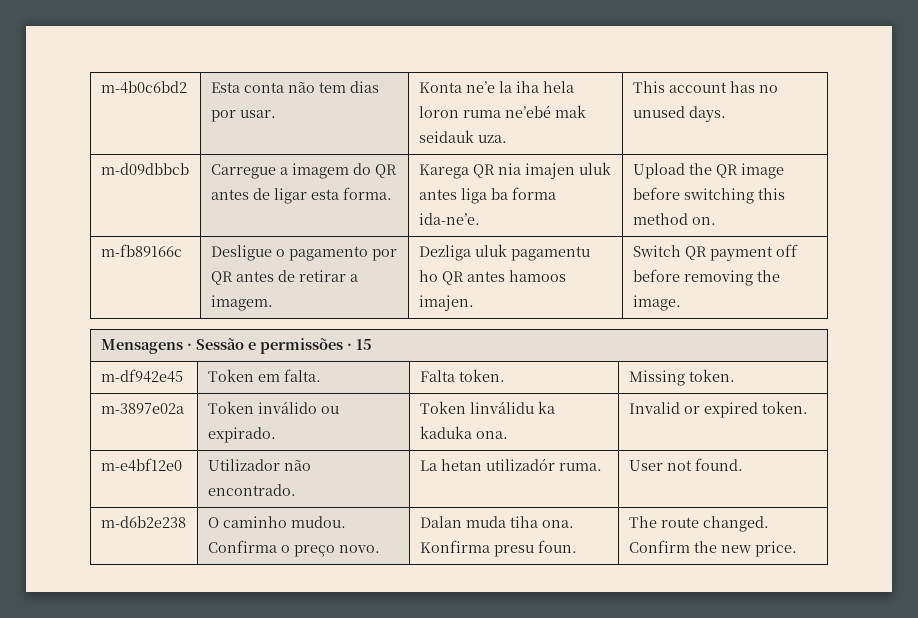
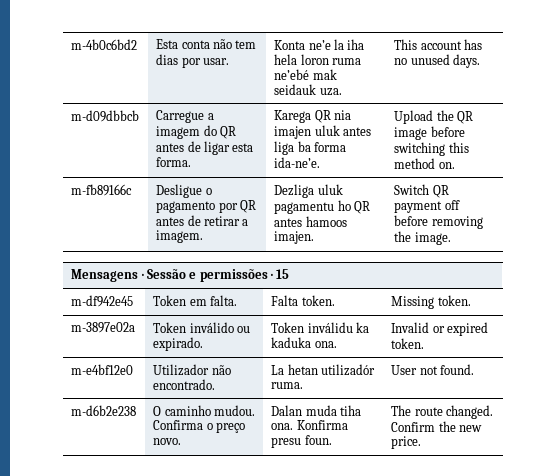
[469,401,534,414] linválidu -> [307,322,353,333] inválidu

